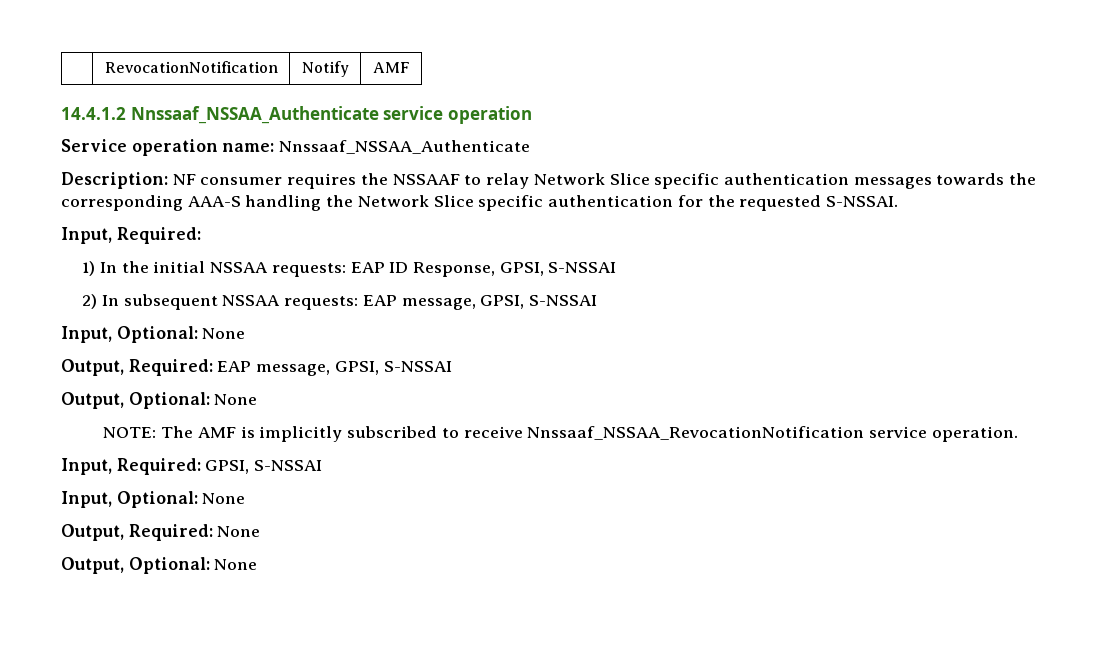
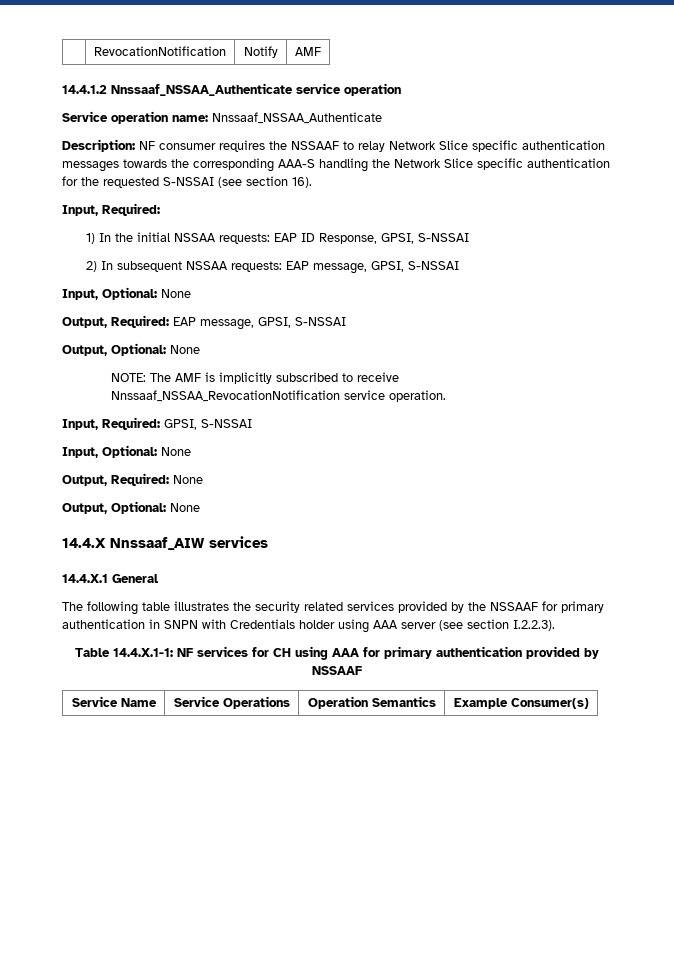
[825,196,898,207] S-NSSAI. -> [163,176,312,188] S-NSSAI (see section 16).
(258, 564) none -> [62,536,268,550] [62,574,159,583] [62,601,604,615] [62,619,555,633] [75,646,599,660] [312,666,362,675] [71,696,157,707] [173,696,290,709] [307,696,436,709] [453,698,589,709] // 14.4.X Nnssaaf_AIW services // 14.4.X.1 General // The following table illustrates the security related services provided by the NSSAAF for primary authentication in SNPN with Credentials holder using AAA server (see section I.2.2.3). // Table 14.4.X.1-1: NF services for CH using AAA for primary authentication provided by NSSAAF // Service Name | Service Operations | Operation Semantics | Example Consumer(s)

